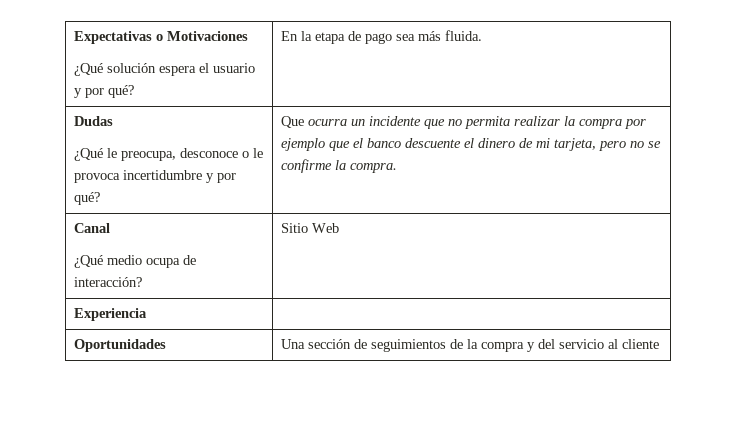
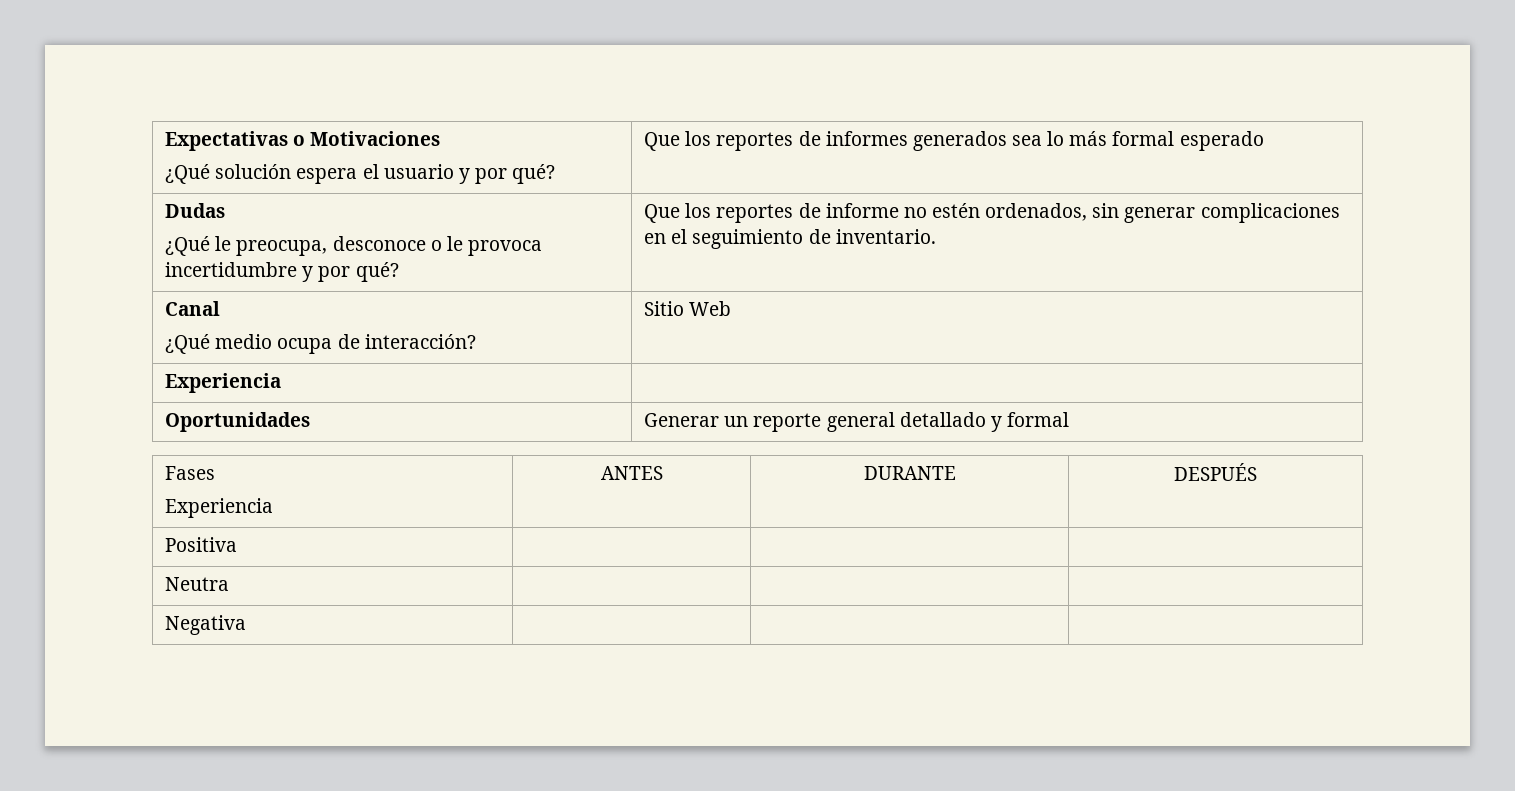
[281,30,483,44] En la etapa de pago sea más fluida. -> [644,131,1264,151] Que los reportes de informes generados sea lo más formal esperado
[308,116,647,129] [281,138,662,151] [281,159,398,173] ocurra un incidente que no permita realizar la compra por ejemplo que el banco descuente el dinero de mi tarjeta, pero no se confirme la compra. -> [685,203,1340,223] [644,229,936,249] los reportes de informe no estén ordenados, sin generar complicaciones en el seguimiento de inventario.
[281,339,660,352] Una sección de seguimientos de la compra y del servicio al cliente -> [644,412,1069,432] [165,466,216,480] [165,498,274,518] [600,466,663,480] [863,466,956,480] [1174,463,1257,481] [165,537,238,552] [165,577,230,591] [165,615,247,635] Generar un reporte general detallado y formal // Fases // Experiencia | ANTES | DURANTE | DESPUÉS // Positiva | | | // Neutra | | | // Negativa | | |

